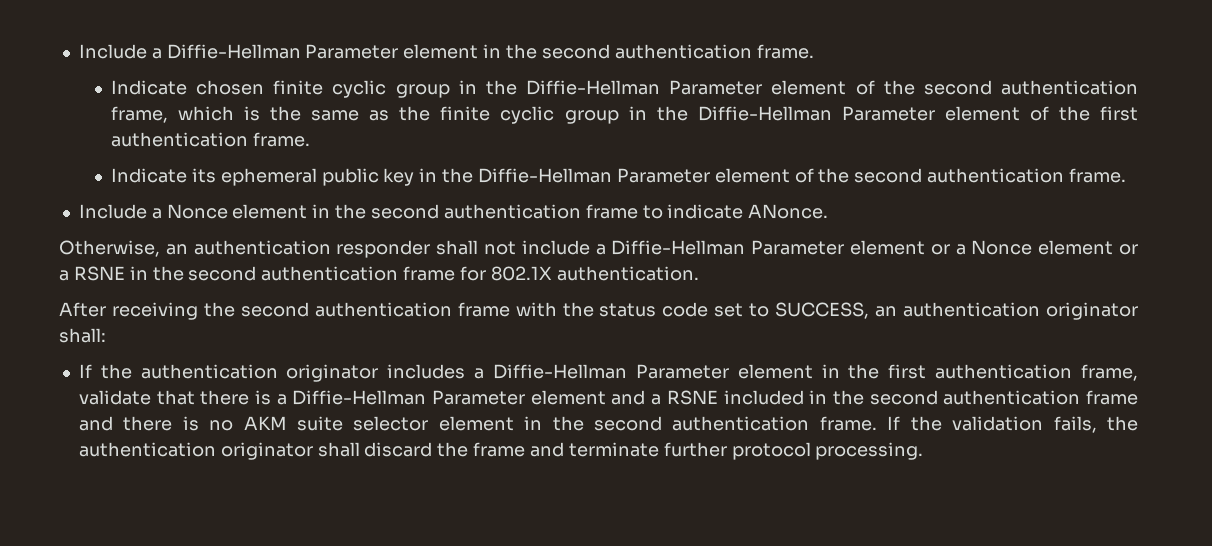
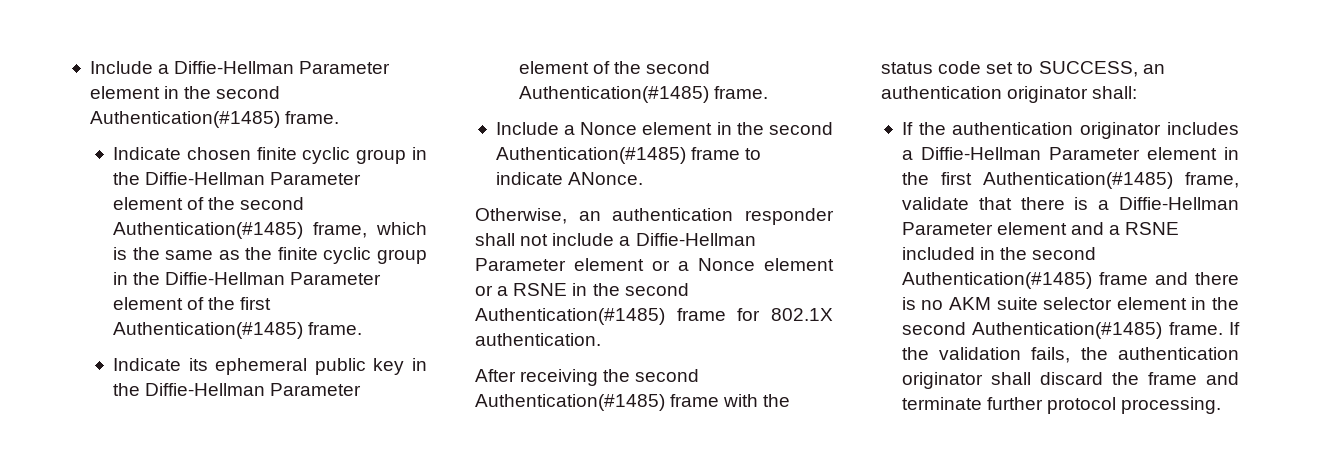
[614,44,752,59] authentication -> [89,111,280,128] Authentication(#1485)
[1000,80,1138,95] authentication -> [113,222,304,239] Authentication(#1485)
[110,132,248,147] authentication -> [113,322,304,339] Authentication(#1485)
[927,168,1065,183] authentication -> [519,86,710,103] Authentication(#1485)
[443,204,581,219] authentication -> [495,147,686,164] Authentication(#1485)
[261,266,399,281] authentication -> [475,308,665,325] Authentication(#1485)
[314,302,452,317] authentication -> [475,394,665,411] Authentication(#1485)
[935,364,1073,379] authentication -> [982,172,1173,189] Authentication(#1485)
[943,390,1081,405] authentication -> [901,272,1092,289] Authentication(#1485)
[672,416,810,431] authentication -> [972,322,1163,339] Authentication(#1485)

